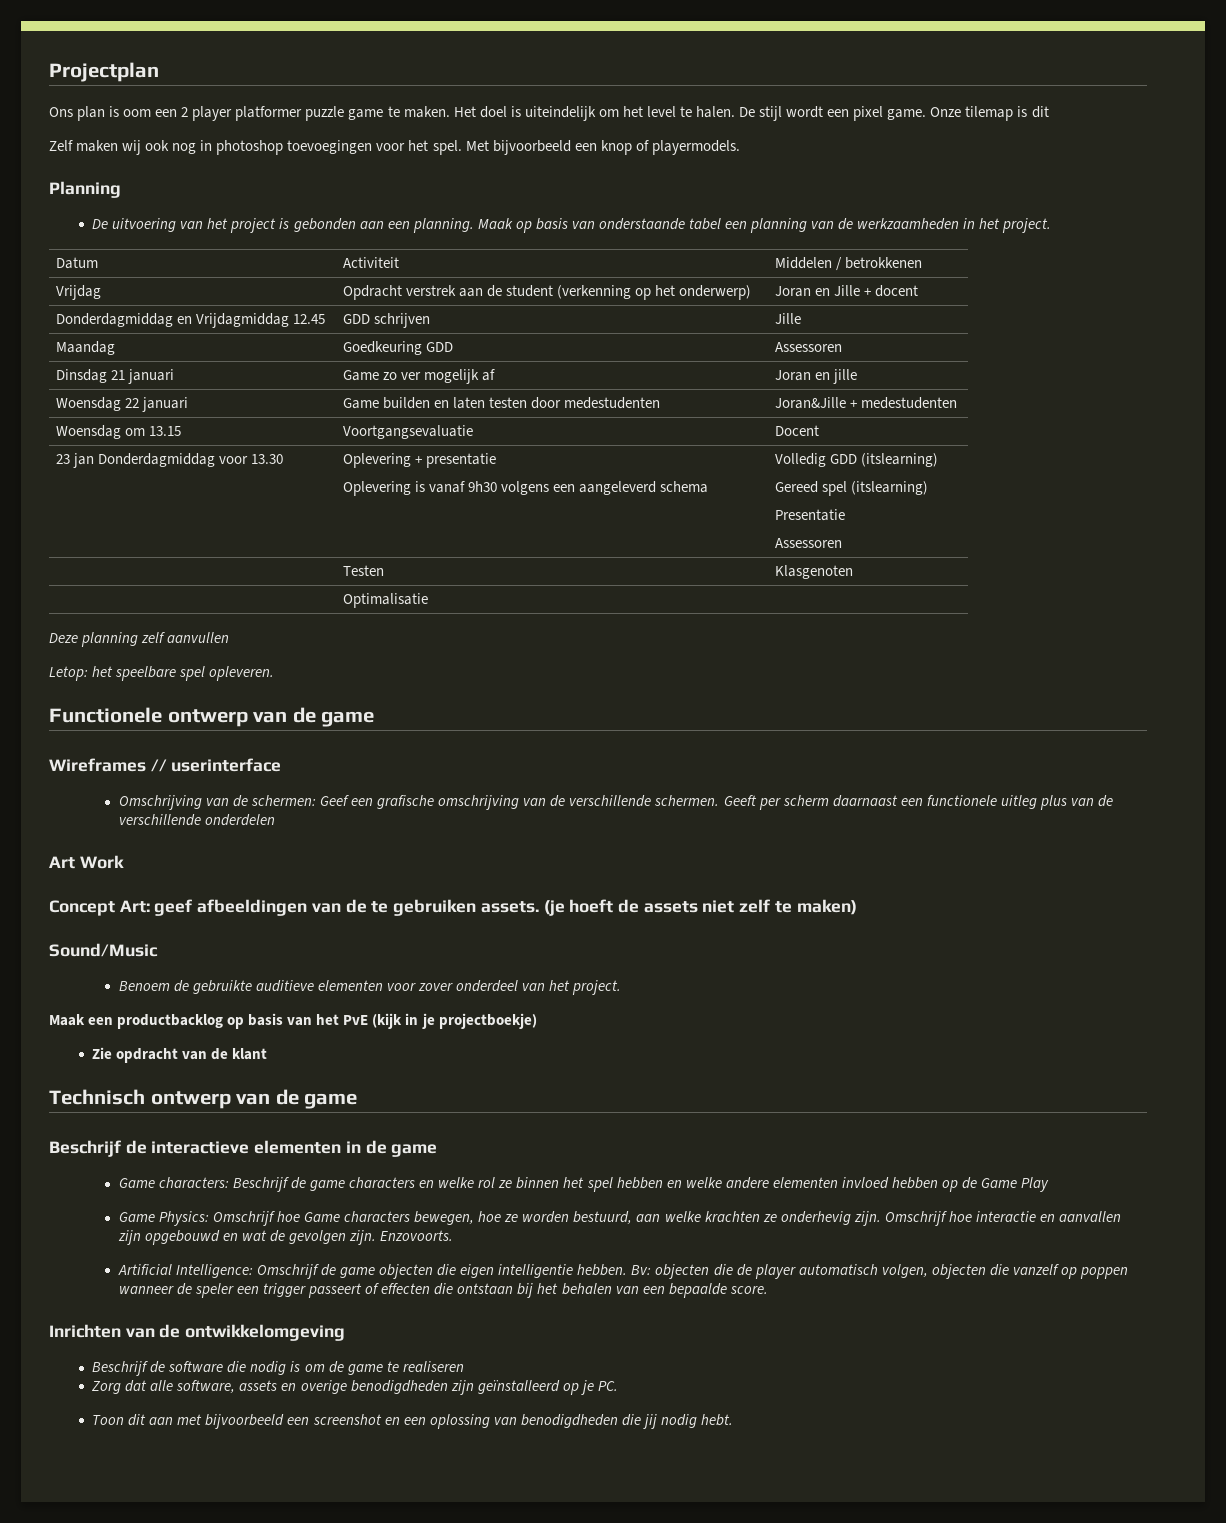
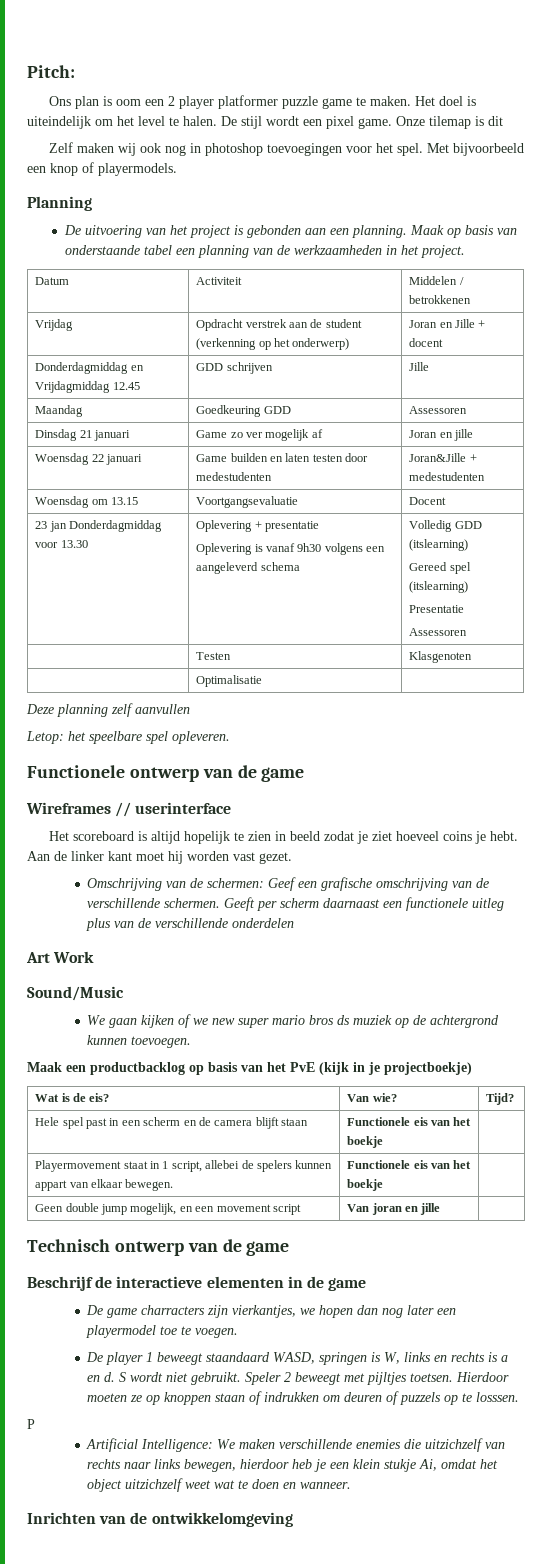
[49,62,159,82] Projectplan -> [27,65,75,78] Pitch:
(282, 765) none -> [48,831,518,844] [27,851,292,864] // Het scoreboard is altijd hopelijk te zien in beeld zodat je ziet hoeveel coins je hebt. Aan de linker kant moet hij worden vast gezet.
[49,899,857,916] [49,943,158,957] [118,980,622,995] Concept Art: geef afbeeldingen van de te gebruiken assets. (je hoeft de assets niet zelf te maken) // Sound/Music // Benoem de gebruikte auditieve elementen voor zover onderdeel van het project. -> [27,986,124,1001] [87,1014,500,1028] [87,1035,192,1048] Sound/Music // We gaan kijken of we new super mario bros ds muziek op de achtergrond kunnen toevoegen.
[92,1047,268,1063] // Zie opdracht van de klant -> [35,1093,110,1102] [347,1093,397,1102] [486,1093,515,1105] [35,1117,309,1129] [347,1117,472,1126] [347,1136,384,1148] [35,1160,333,1172] [35,1179,174,1191] [347,1160,472,1169] [347,1179,384,1191] [35,1203,301,1215] [347,1203,441,1215] // Wat is de eis? | Van wie? | Tijd? // Hele spel past in een scherm en de camera blijft staan | Functionele eis van het boekje | // Playermovement staat in 1 script, allebei de spelers kunnen appart van elkaar bewegen. | Functionele eis van het boekje | // Geen double jump mogelijk, en een movement script | Van joran en jille |
[118,1177,1050,1192] [118,1211,1121,1226] [117,1230,454,1245] [117,1264,1128,1279] [118,1283,768,1298] [49,1324,346,1341] [92,1361,464,1376] [91,1380,618,1395] [92,1414,733,1429] Game characters: Beschrijf de game characters en welke rol ze binnen het spel hebben en welke andere elementen invloed hebben op de Game Play // Game Physics: Omschrijf hoe Game characters bewegen, hoe ze worden bestuurd, aan welke krachten ze onderhevig zijn. Omschrijf hoe interactie en aanvallen zijn opgebouwd en wat de gevolgen zijn. Enzovoorts. // Artificial Intelligence: Omschrijf de game objecten die eigen intelligentie hebben. Bv: objecten die de player automatisch volgen, objecten die vanzelf op poppen wanneer de speler een trigger passeert of effecten die ontstaan bij het behalen van een bepaalde score. // Inrichten van de ontwikkelomgeving // Beschrijf de software die nodig is om de game te realiseren // Zorg dat alle software, assets en overige benodigdheden zijn geïnstalleerd op je PC. // Toon dit aan met bijvoorbeeld een screenshot en een oplossing van benodigdheden die jij nodig hebt. -> [86,1305,457,1318] [86,1325,239,1338] [86,1352,509,1365] [87,1372,510,1385] [87,1391,520,1405] [27,1419,35,1429] [86,1438,506,1452] [87,1459,499,1472] [87,1478,352,1492] [27,1512,293,1527] De game charracters zijn vierkantjes, we hopen dan nog later een playermodel toe te voegen. // De player 1 beweegt staandaard WASD, springen is W, links en rechts is a en d. S wordt niet gebruikt. Speler 2 beweegt met pijltjes toetsen. Hierdoor moeten ze op knoppen staan of indrukken om deuren of puzzels op te losssen. // P // Artificial Intelligence: We maken verschillende enemies die uitzichzelf van rechts naar links bewegen, hierdoor heb je een klein stukje Ai, omdat het object uitzichzelf weet wat te doen en wanneer. // Inrichten van de ontwikkelomgeving

